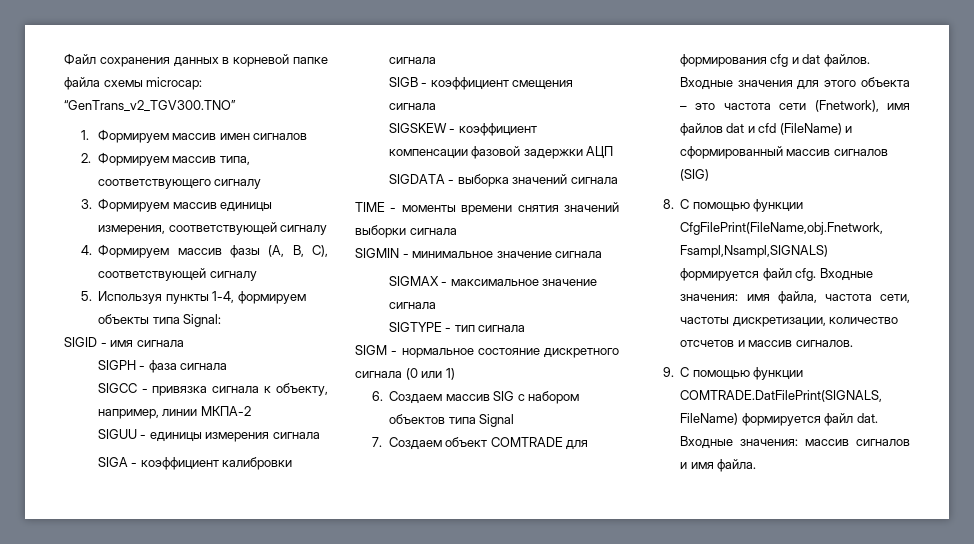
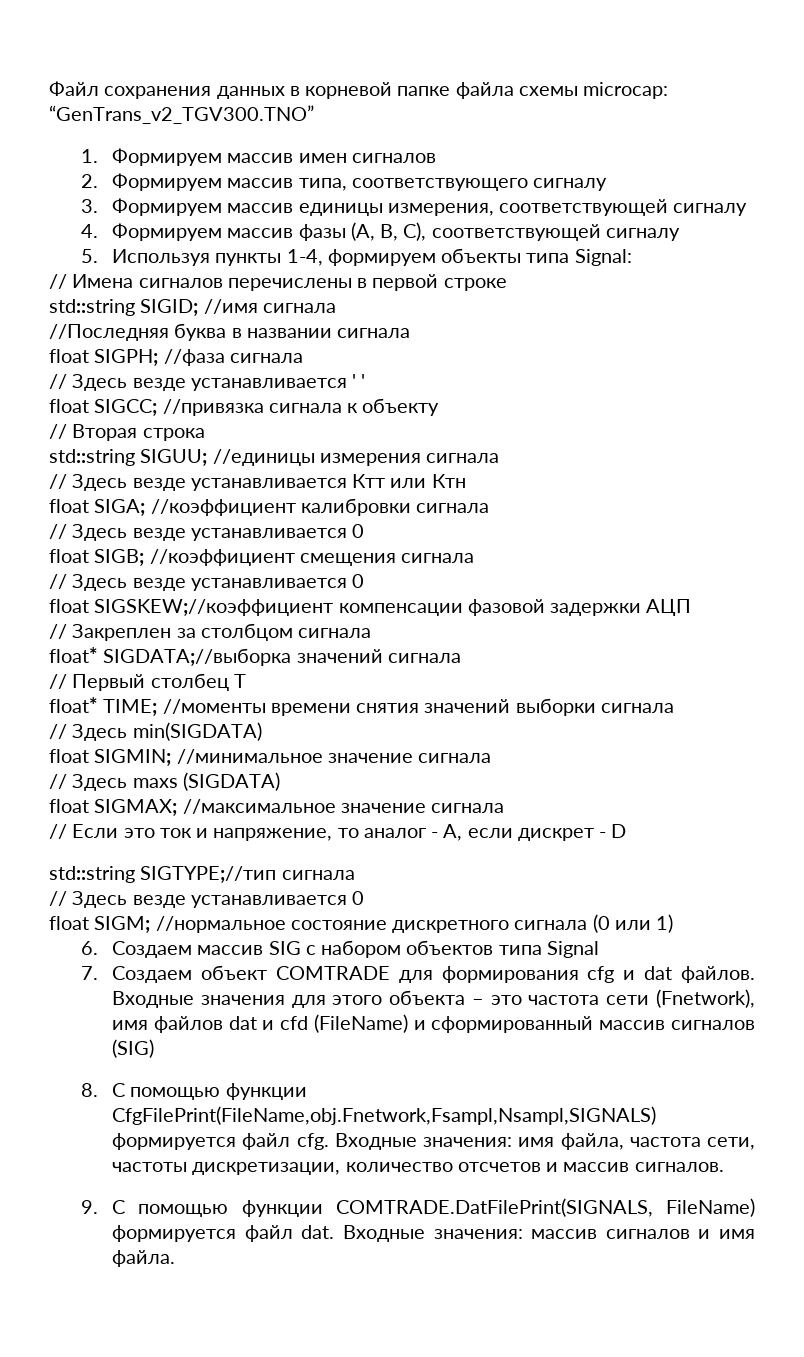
[64,337,184,347] [97,360,228,373] [97,383,328,396] [97,406,251,419] [97,429,320,442] [97,457,293,470] [388,57,436,64] [388,77,574,90] [388,103,436,110] [388,123,537,136] [388,146,614,159] [388,174,618,187] [355,202,456,212] SIGID - имя сигнала // SIGPH - фаза сигнала // SIGCC - привязка сигнала к объекту, например, линии МКПА-2 // SIGUU - единицы измерения сигнала // SIGA - коэффициент калибровки сигнала // SIGB - коэффициент смещения сигнала // SIGSKEW - коэффициент компенсации фазовой задержки АЦП // SIGDATA - выборка значений сигнала // TIME - моменты -> [49,274,507,291] [49,299,336,317] [49,323,411,341] [49,349,303,367] [49,374,366,391] [49,398,440,417] [49,424,205,441] [49,449,500,467] [49,474,466,491] [49,498,490,517] [49,524,365,541] [49,549,475,567] [49,574,365,591] [49,599,692,617] [49,623,372,641] [49,647,461,667] [49,673,246,691] [49,697,266,717] // Имена сигналов перечислены в первой строке // std::string SIGID; //имя сигнала // //Последняя буква в названии сигнала // float SIGPH; //фаза сигнала // // Здесь везде устанавливается ' ' // float SIGCC; //привязка сигнала к объекту // // Вторая строка // std::string SIGUU; //единицы измерения сигнала // // Здесь везде устанавливается Ктт или Ктн // float SIGA; //коэффициент калибровки сигнала // // Здесь везде устанавливается 0 // float SIGB; //коэффициент смещения сигнала // // Здесь везде устанавливается 0 // float SIGSKEW;//коэффициент компенсации фазовой задержки АЦП // // Закреплен за столбцом сигнала // float* SIGDATA;//выборка значений сигнала // // Первый столбец Т // float* TIME; //моменты
[355,248,603,258] [388,276,598,286] [388,302,436,309] [388,322,526,332] [355,345,474,358] SIGMIN - минимальное значение сигнала // SIGMAX - максимальное значение сигнала // SIGTYPE - тип сигнала // SIGM - нормальное -> [49,722,262,741] [49,749,492,767] [49,772,280,791] [49,799,505,817] [49,824,627,841] [49,866,355,884] [49,891,365,908] [49,916,286,934] // Здесь min(SIGDATA) // float SIGMIN; //минимальное значение сигнала // // Здесь maxs (SIGDATA) // float SIGMAX; //максимальное значение сигнала // // Если это ток и напряжение, то аналог - А, если дискрет - D // std::string SIGTYPE;//тип сигнала // // Здесь везде устанавливается 0 // float SIGM; //нормальное

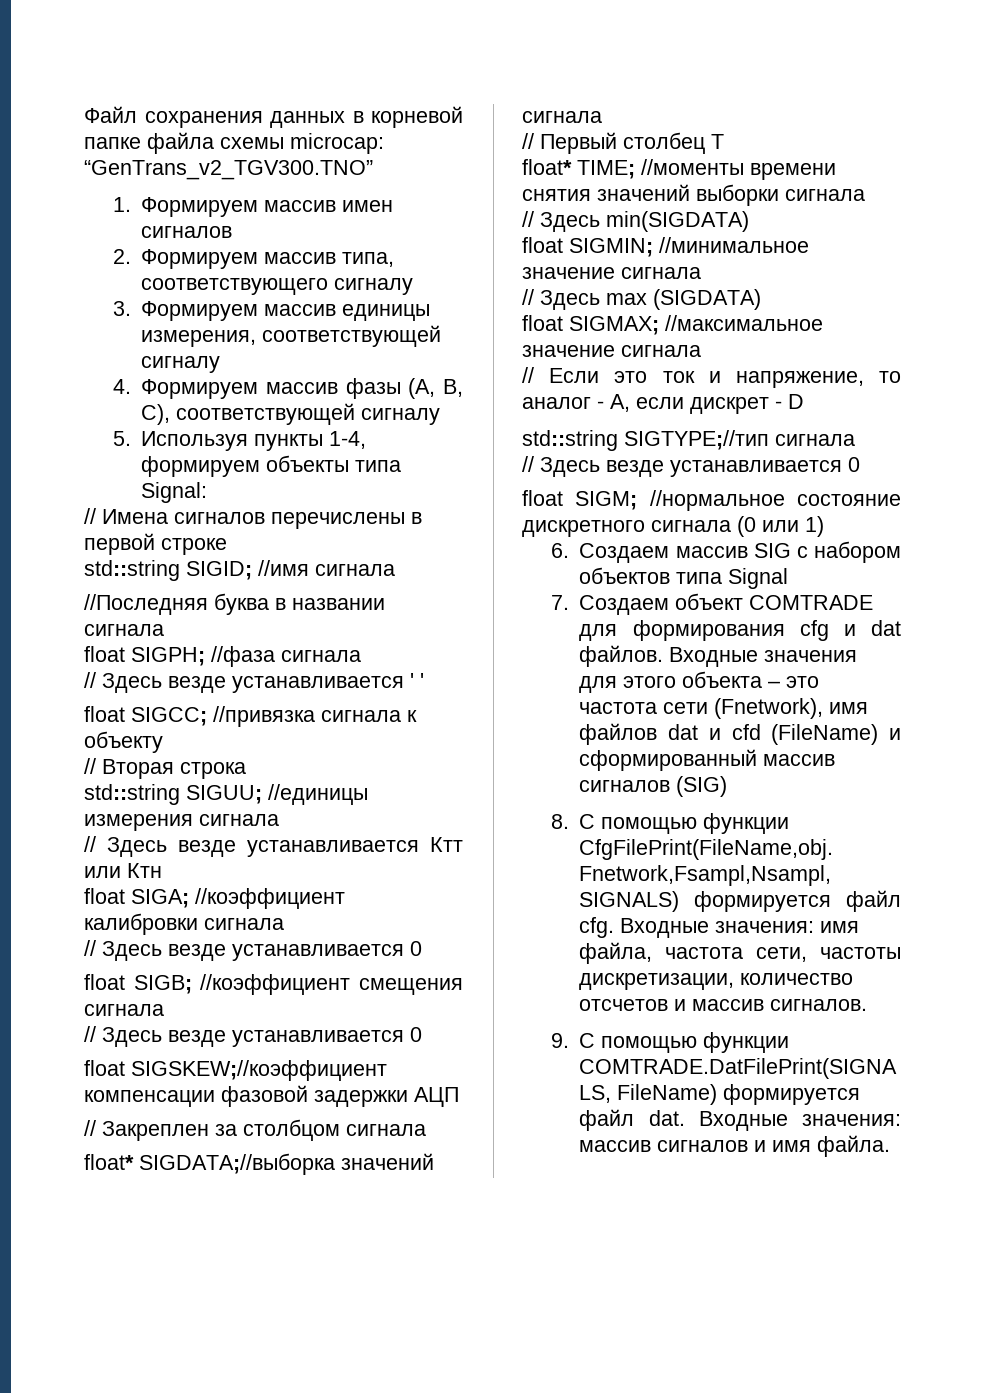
[132,778,178,788] maxs -> [606,293,647,305] max

